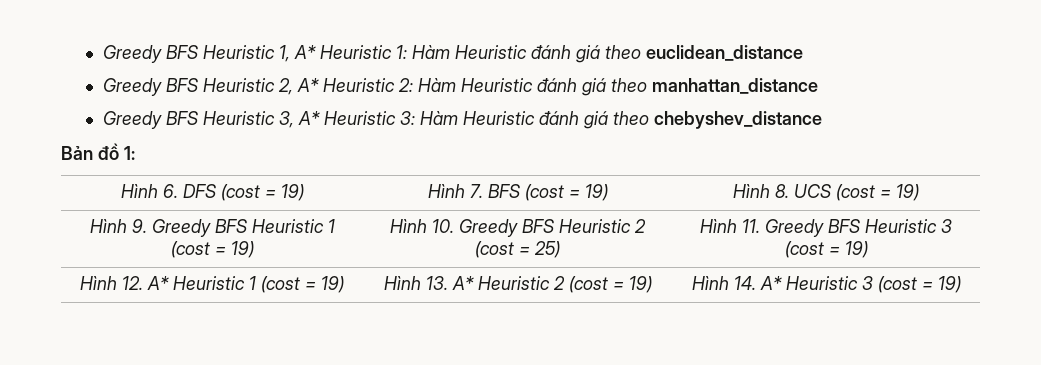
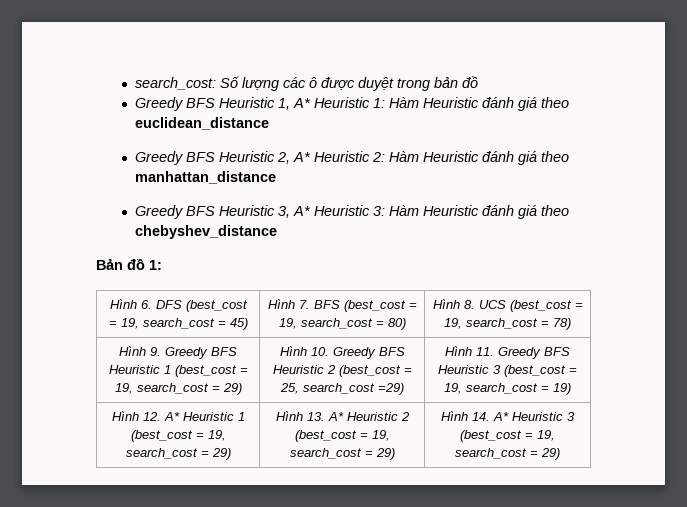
(102, 54) none -> [134,76,478,91] search_cost: Số lượng các ô được duyệt trong bản đồ //
[220,184,304,201] [427,184,608,201] [733,184,919,201] (cost = 19) | Hình 7. BFS (cost = 19) | Hình 8. UCS (cost = 19) -> [185,300,248,312] [108,318,248,330] [267,299,417,312] [278,318,406,330] [432,299,583,312] [444,318,571,330] (best_cost = 19, search_cost = 45) | Hình 7. BFS (best_cost = 19, search_cost = 80) | Hình 8. UCS (best_cost = 19, search_cost = 78)
[170,241,254,258] (cost = 19) -> [174,365,248,377] [114,383,242,395] (best_cost = 19, search_cost = 29)
[475,241,560,258] (cost = 25) -> [338,365,412,377] [279,383,404,395] (best_cost = 25, search_cost =29)
[784,241,824,258] (cost -> [504,365,577,377] [444,383,538,394] (best_cost = 19, search_cost
[261,276,344,293] (cost = 19) -> [130,430,226,442] [125,448,231,460] (best_cost = 19, search_cost = 29)
[568,276,652,293] (cost = 19) -> [294,430,390,442] [289,448,395,460] (best_cost = 19, search_cost = 29)
[877,276,961,293] (cost = 19) -> [460,430,555,442] [455,448,560,460] (best_cost = 19, search_cost = 29)

